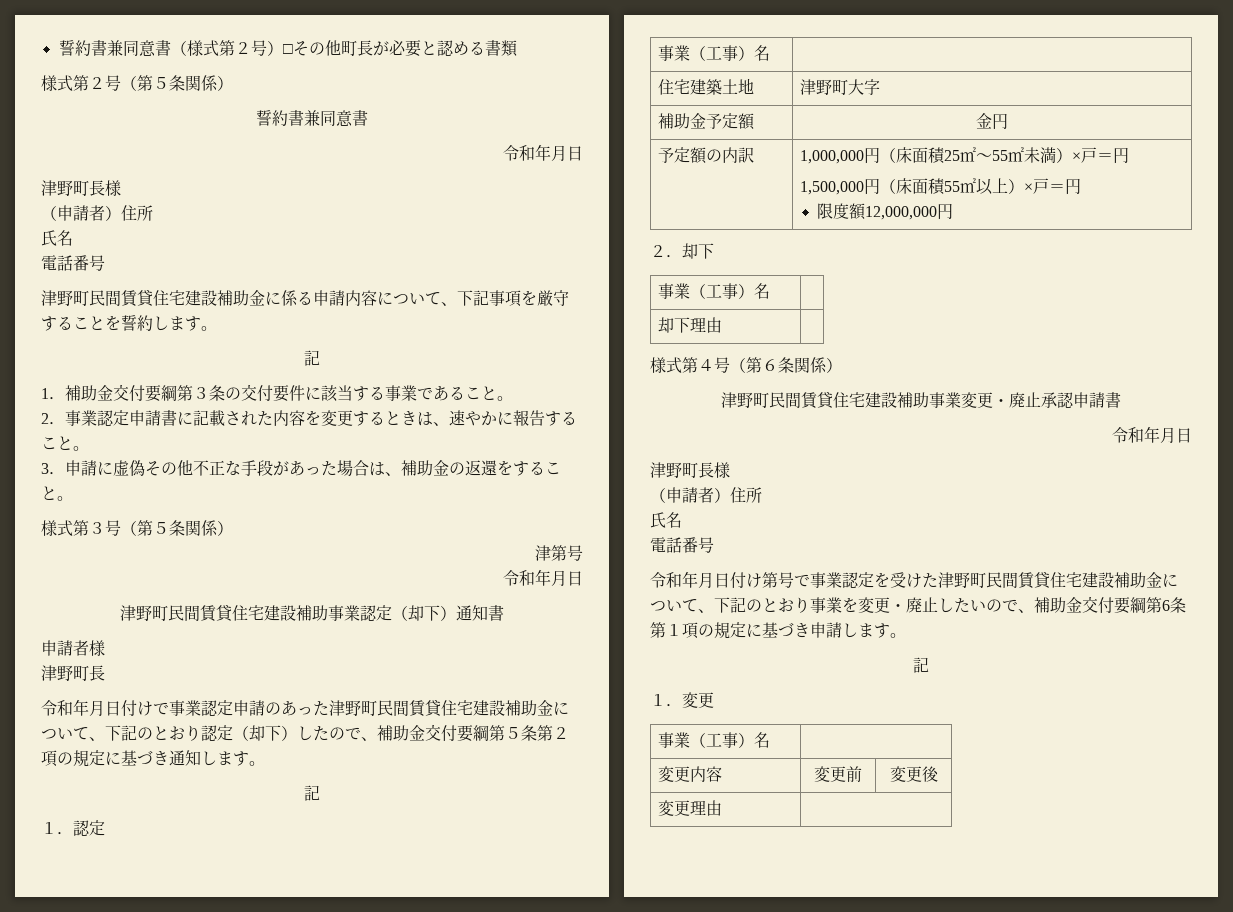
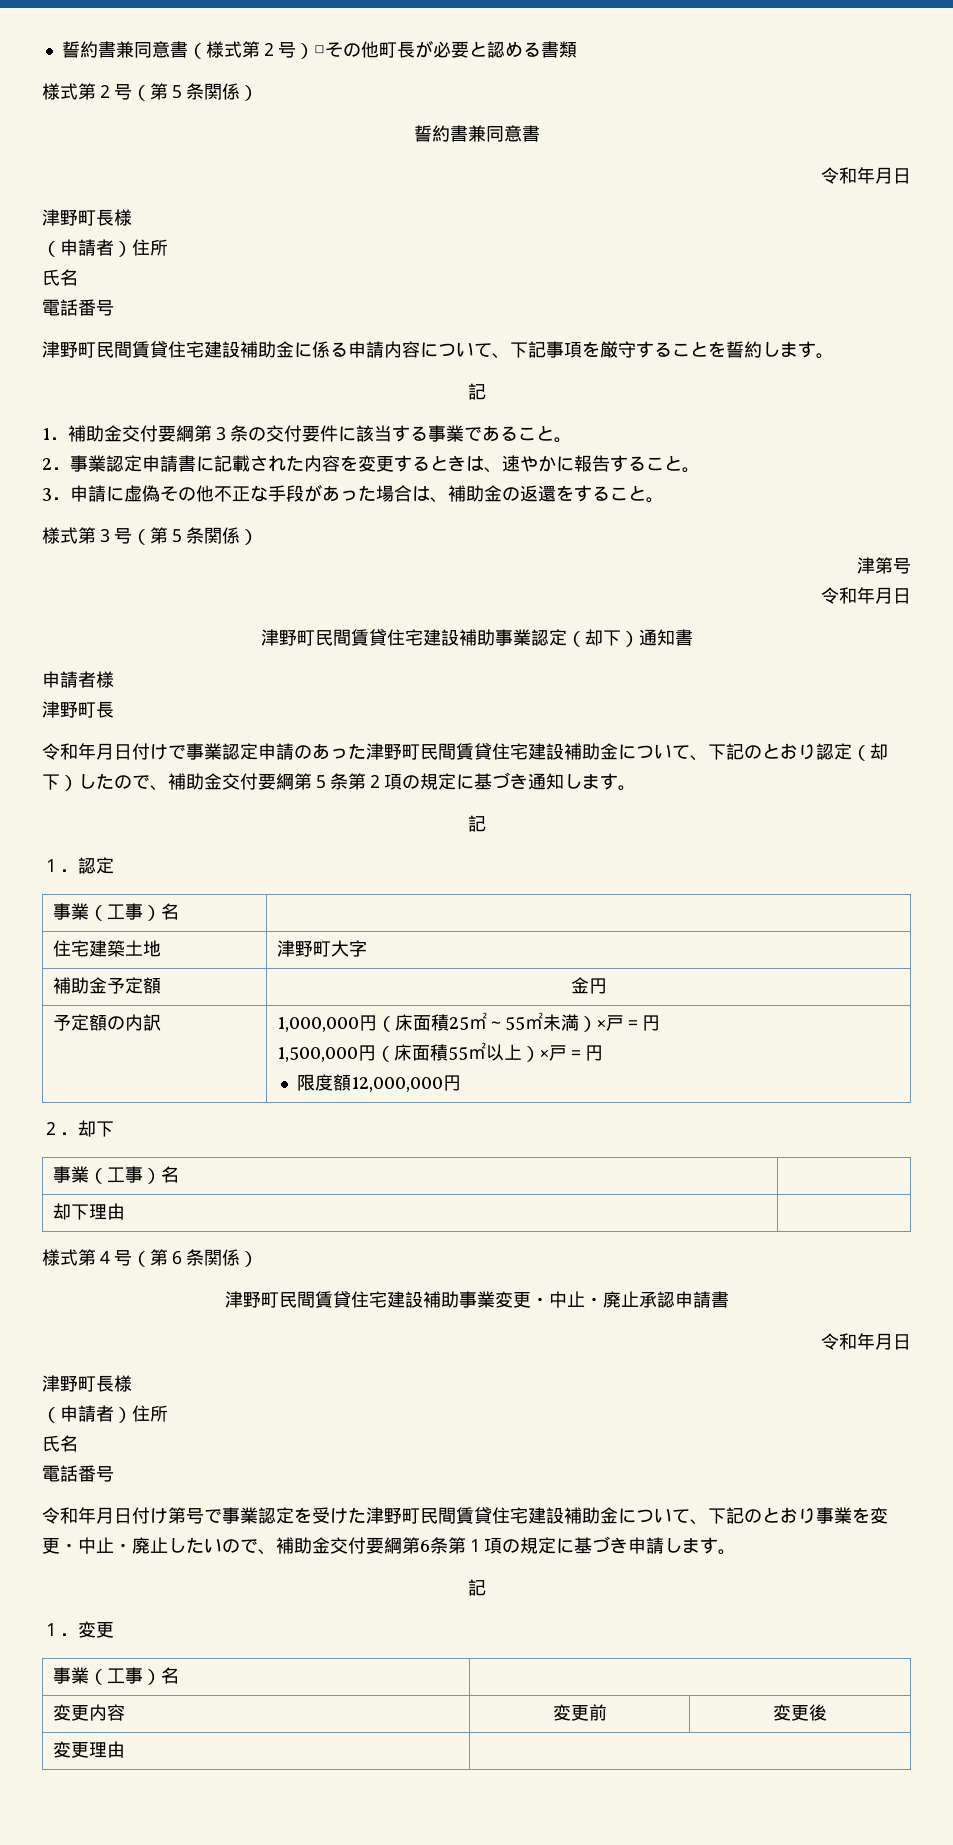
(1009, 402) none -> [548,1291,603,1308] 中止・
(906, 607) none -> [78,1537,132,1554] 中止・

